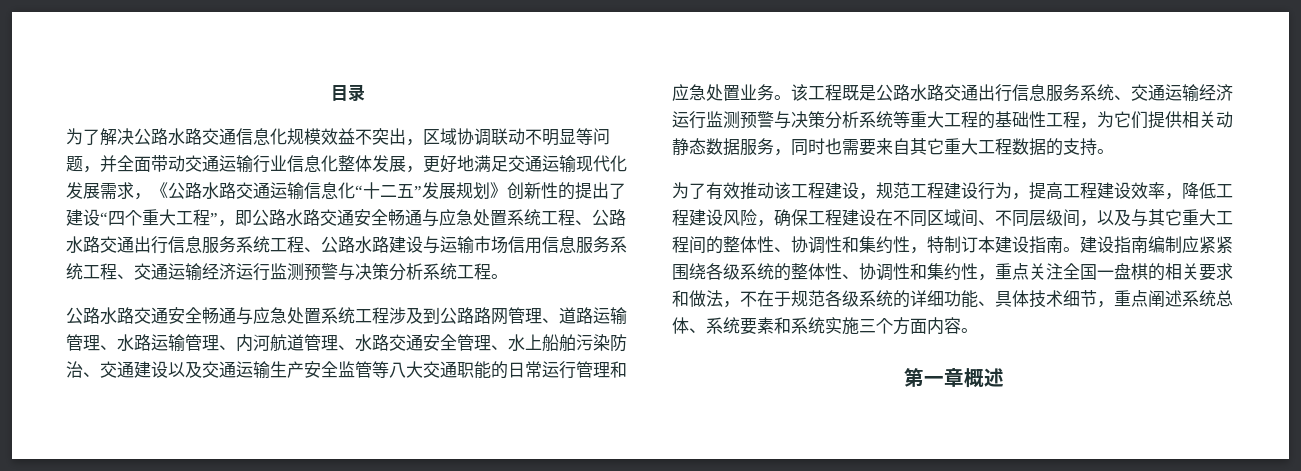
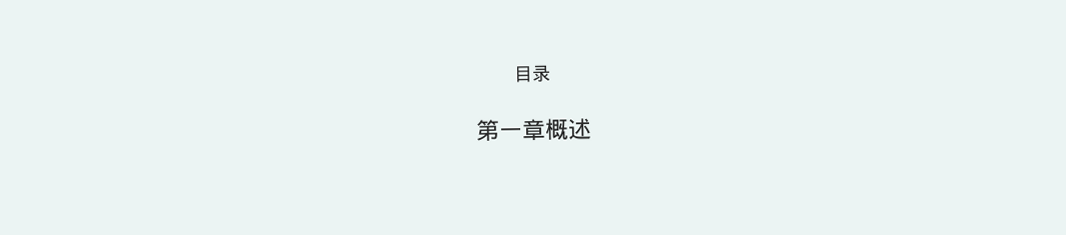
[66,128,610,146] [66,155,627,173] [66,182,626,200] [66,209,626,227] [66,236,627,254] [66,263,508,281] [66,307,627,325] [66,334,627,352] [66,361,627,379] [672,84,1233,102] [672,111,1233,129] [672,138,1114,156] [672,182,1233,200] [672,209,1233,227] [672,236,1233,254] [672,263,1233,281] [672,290,1233,308] [672,317,978,335] // 为了解决公路水路交通信息化规模效益不突出，区域协调联动不明显等问题，并全面带动交通运输行业信息化整体发展，更好地满足交通运输现代化发展需求，《公路水路交通运输信息化“十二五”发展规划》创新性的提出了建设“四个重大工程”，即公路水路交通安全畅通与应急处置系统工程、公路水路交通出行信息服务系统工程、公路水路建设与运输市场信用信息服务系统工程、交通运输经济运行监测预警与决策分析系统工程。 // 公路水路交通安全畅通与应急处置系统工程涉及到公路路网管理、道路运输管理、水路运输管理、内河航道管理、水路交通安全管理、水上船舶污染防治、交通建设以及交通运输生产安全监管等八大交通职能的日常运行管理和应急处置业务。该工程既是公路水路交通出行信息服务系统、交通运输经济运行监测预警与决策分析系统等重大工程的基础性工程，为它们提供相关动静态数据服务，同时也需要来自其它重大工程数据的支持。 // 为了有效推动该工程建设，规范工程建设行为，提高工程建设效率，降低工程建设风险，确保工程建设在不同区域间、不同层级间，以及与其它重大工程间的整体性、协调性和集约性，特制订本建设指南。建设指南编制应紧紧围绕各级系统的整体性、协调性和集约性，重点关注全国一盘棋的相关要求和做法，不在于规范各级系统的详细功能、具体技术细节，重点阐述系统总体、系统要素和系统实施三个方面内容。 -> (551, 73) none

